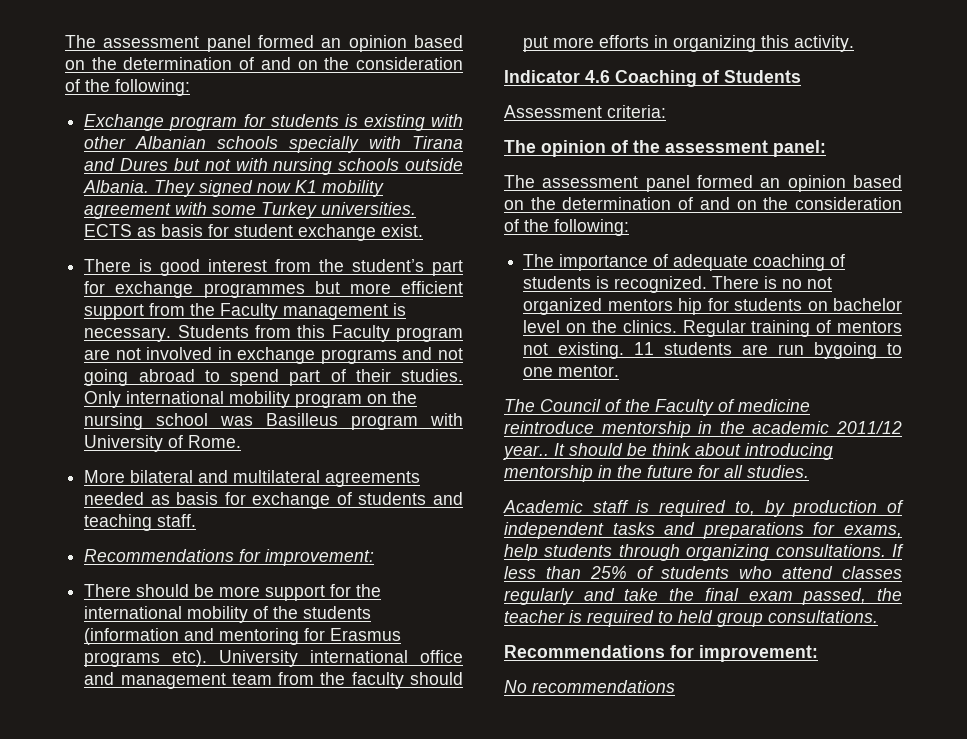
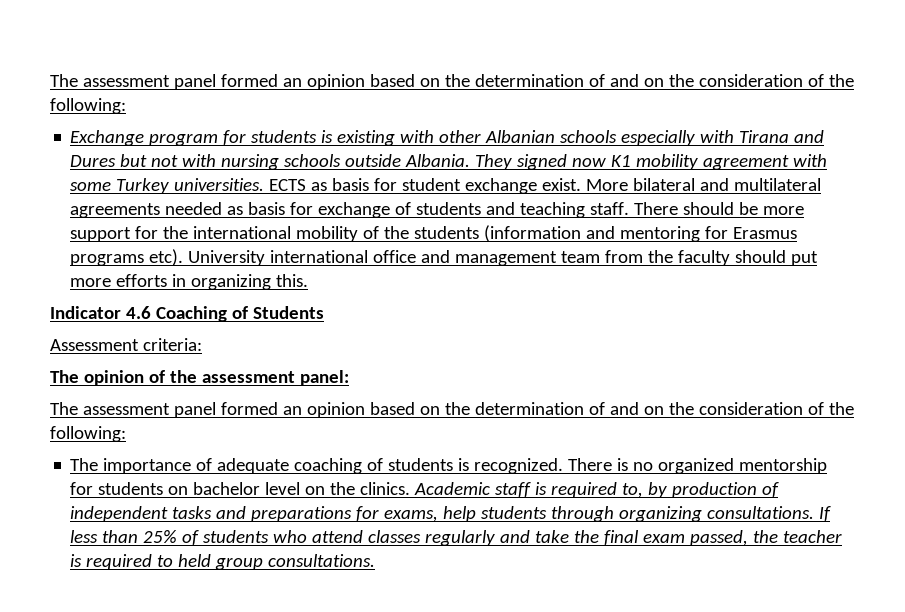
[289,136,360,153] specially -> [621,130,696,146] especially
[84,259,463,276] [84,281,463,298] [84,303,407,320] [84,325,463,342] [84,347,463,364] [84,369,463,386] [84,391,418,408] [84,413,463,430] [84,435,242,452] // There is good interest from the student’s part for exchange programmes but more efficient support from the Faculty management is necessary. Students from this Faculty program are not involved in exchange programs and not going abroad to spend part of their studies. Only international mobility program on the nursing school was Basilleus program with University of Rome. // -> (582, 184) none
[84,549,375,566] // Recommendations for improvement: // -> (630, 208) none
[761,35,855,52] this activity. -> [276,274,309,287] this.
[807,277,833,289] [523,298,703,315] not organized mentors hip -> [658,458,828,474] organized mentorship
[682,320,902,337] [523,342,902,359] [523,365,620,377] [504,399,810,416] [504,421,902,438] [503,443,833,460] [504,465,809,482] Regular training of mentors not existing. 11 students are run bygoing to one mentor. // The Council of the Faculty of medicine reintroduce mentorship in the academic 2011/12 year.. It should be think about introducing mentorship in the future for all studies. // -> (411, 488) none
[504,645,818,662] [504,680,675,693] // Recommendations for improvement: // No recommendations -> (376, 560) none

